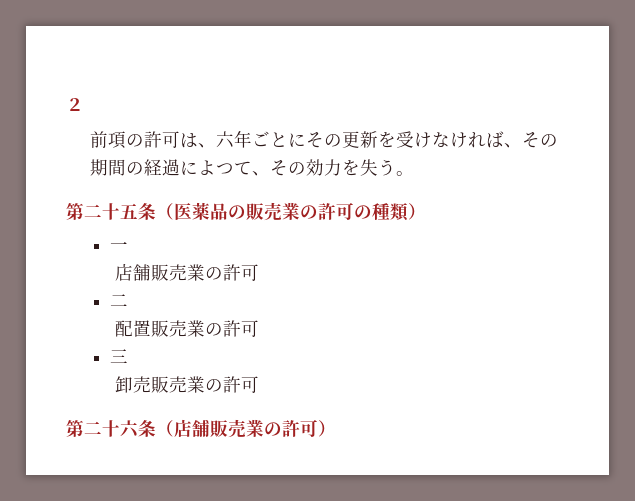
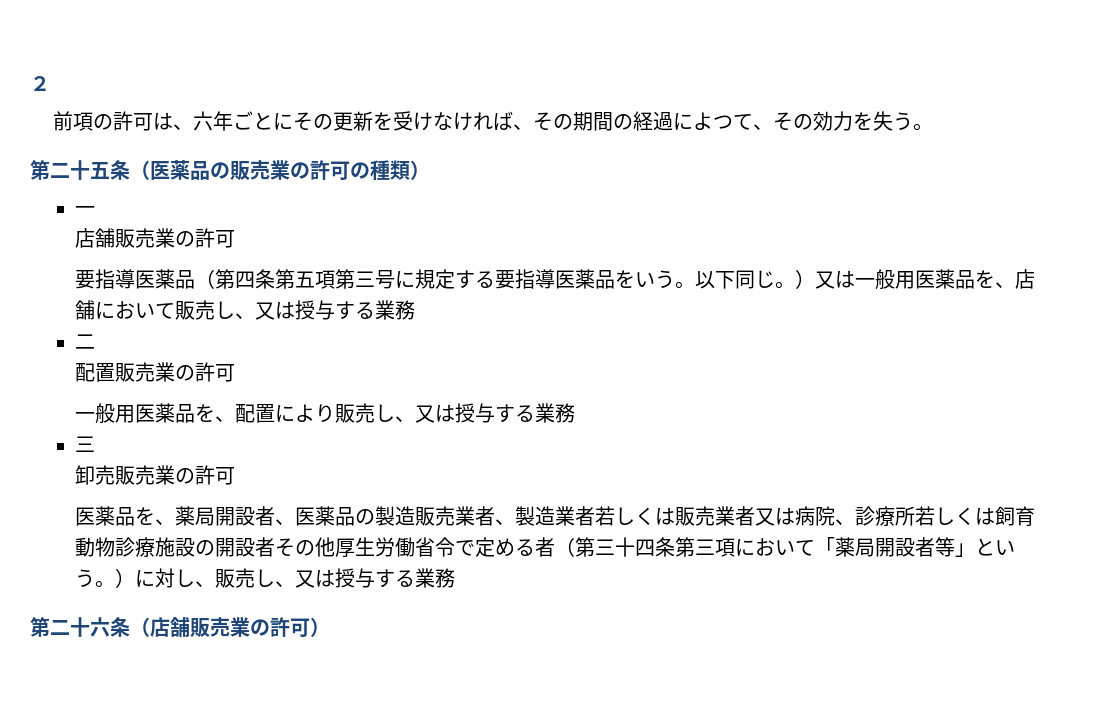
(259, 272) none -> [75,269,1036,289] [75,300,416,320] // 要指導医薬品（第四条第五項第三号に規定する要指導医薬品をいう。以下同じ。）又は一般用医薬品を、店舗において販売し、又は授与する業務
(259, 328) none -> [75,403,576,423] // 一般用医薬品を、配置により販売し、又は授与する業務
(259, 384) none -> [75,506,1036,526] [75,537,1016,557] [75,568,456,588] // 医薬品を、薬局開設者、医薬品の製造販売業者、製造業者若しくは販売業者又は病院、診療所若しくは飼育動物診療施設の開設者その他厚生労働省令で定める者（第三十四条第三項において「薬局開設者等」という。）に対し、販売し、又は授与する業務

